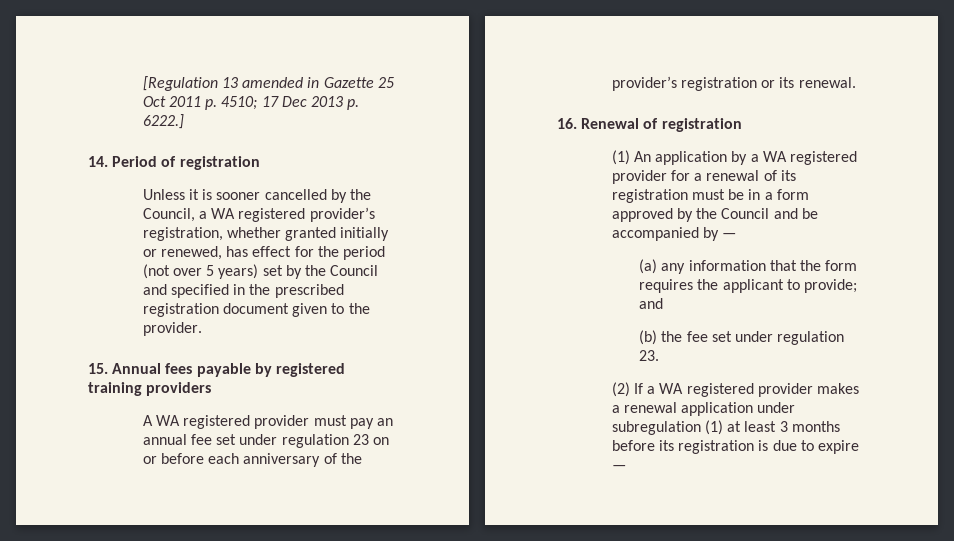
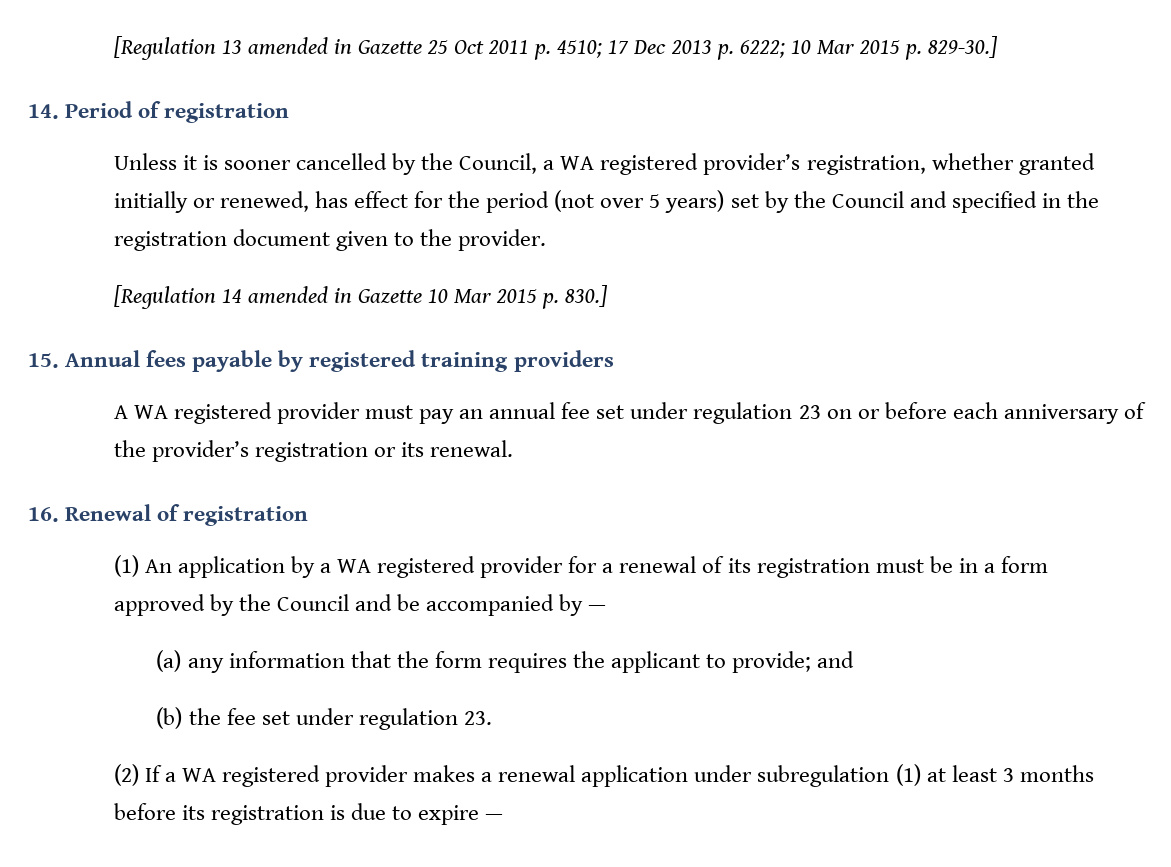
[142,114,184,129] 6222.] -> [739,36,999,60] 6222; 10 Mar 2015 p. 829-30.]
[274,284,344,298] prescribed -> (1100, 199) none
(202, 329) none -> [113,285,609,309] // [Regulation 14 amended in Gazette 10 Mar 2015 p. 830.]

